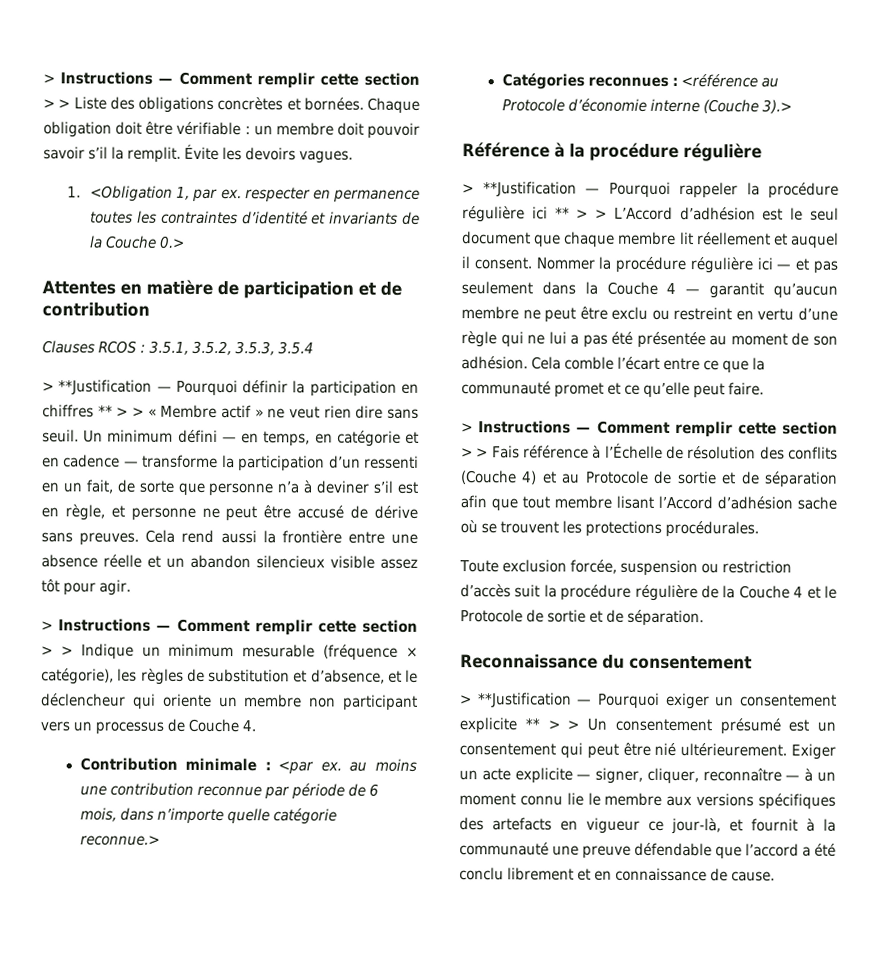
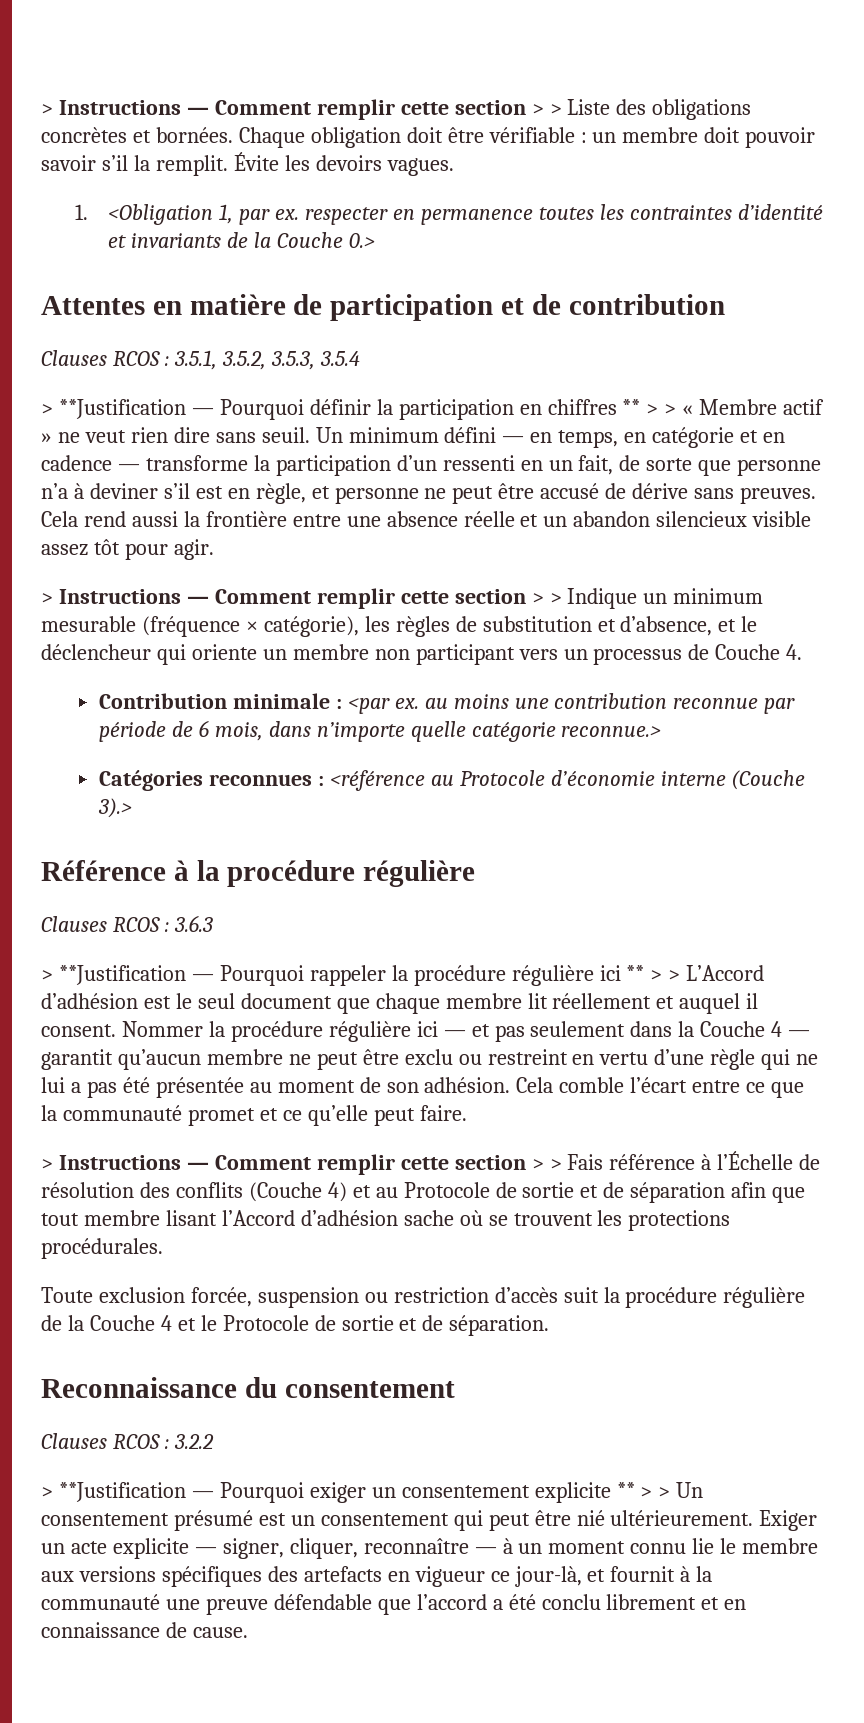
(762, 152) none -> [41,915,213,932] // Clauses RCOS : 3.6.3
(752, 662) none -> [41,1433,214,1449] // Clauses RCOS : 3.2.2

